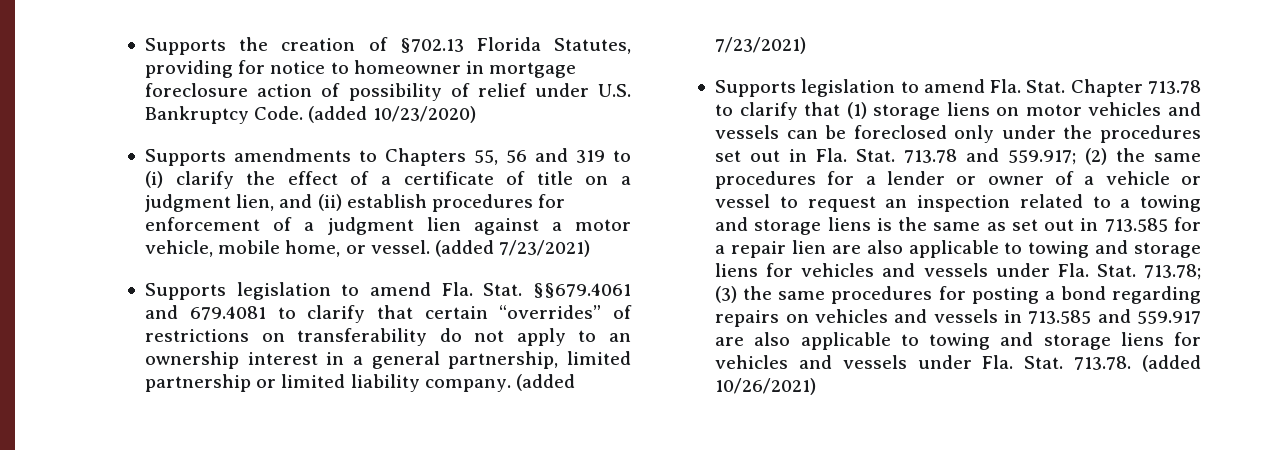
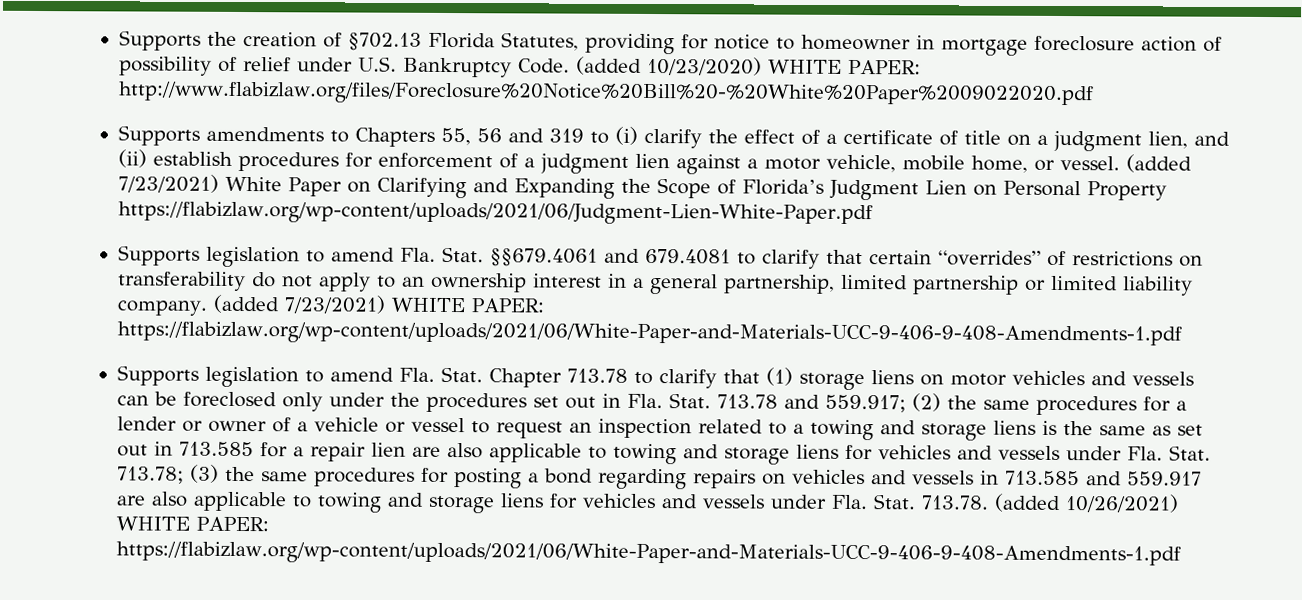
(476, 114) none -> [768,59,922,75] [118,81,1095,107] WHITE PAPER: http://www.flabizlaw.org/files/Foreclosure%20Notice%20Bill%20-%20White%20Paper%2009022020.pdf
(590, 248) none -> [225,176,1168,201] [118,201,874,226] White Paper on Clarifying and Expanding the Scope of Florida’s Judgment Lien on Personal Property https://flabizlaw.org/wp-content/uploads/2021/06/Judgment-Lien-White-Paper.pdf
(807, 45) none -> [391,297,546,313] [117,321,1183,347] WHITE PAPER: https://flabizlaw.org/wp-content/uploads/2021/06/White-Paper-and-Materials-UCC-9-406-9-408-Amendments-1.pdf
(817, 386) none -> [116,516,270,532] [116,541,1182,567] WHITE PAPER: https://flabizlaw.org/wp-content/uploads/2021/06/White-Paper-and-Materials-UCC-9-406-9-408-Amendments-1.pdf

